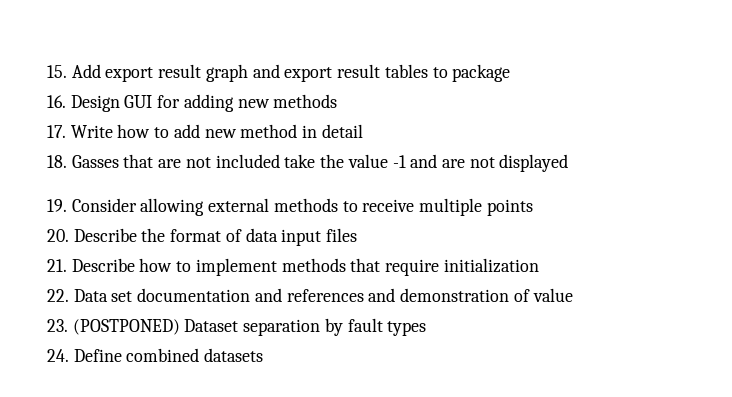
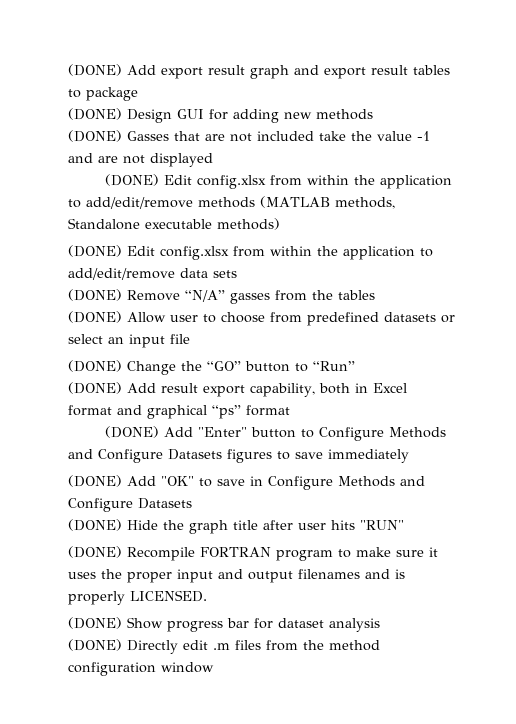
[47,65,67,78] 15. -> [68,64,122,76] (DONE)
[47,95,66,108] 16. -> [68,108,122,120] (DONE)
[47,124,363,138] [47,155,67,168] 17. Write how to add new method in detail // 18. -> [68,130,122,142] (DONE)
[47,198,533,216] [47,228,358,246] [47,258,539,276] [47,288,573,302] [47,318,427,336] [47,348,264,362] 19. Consider allowing external methods to receive multiple points // 20. Describe the format of data input files // 21. Describe how to implement methods that require initialization // 22. Data set documentation and references and demonstration of value // 23. (POSTPONED) Dataset separation by fault types // 24. Define combined datasets -> [105,174,453,189] [68,196,395,209] [68,218,280,230] [68,245,433,260] [68,268,237,280] [68,289,375,304] [68,311,455,326] [68,334,190,348] [68,360,355,375] [68,382,407,397] [68,405,290,419] [105,426,447,441] [68,449,409,463] [68,475,425,490] [68,498,192,512] [68,519,404,534] [68,546,438,561] [68,569,405,583] [68,590,207,605] [68,617,380,632] [68,639,380,654] [68,662,214,676] (DONE) Edit config.xlsx from within the application to add/edit/remove methods (MATLAB methods, Standalone executable methods) // (DONE) Edit config.xlsx from within the application to add/edit/remove data sets // (DONE) Remove “N/A” gasses from the tables // (DONE) Allow user to choose from predefined datasets or select an input file // (DONE) Change the “GO” button to “Run” // (DONE) Add result export capability, both in Excel format and graphical “ps” format // (DONE) Add "Enter" button to Configure Methods and Configure Datasets figures to save immediately // (DONE) Add "OK" to save in Configure Methods and Configure Datasets // (DONE) Hide the graph title after user hits "RUN" // (DONE) Recompile FORTRAN program to make sure it uses the proper input and output filenames and is properly LICENSED. // (DONE) Show progress bar for dataset analysis // (DONE) Directly edit .m files from the method configuration window

